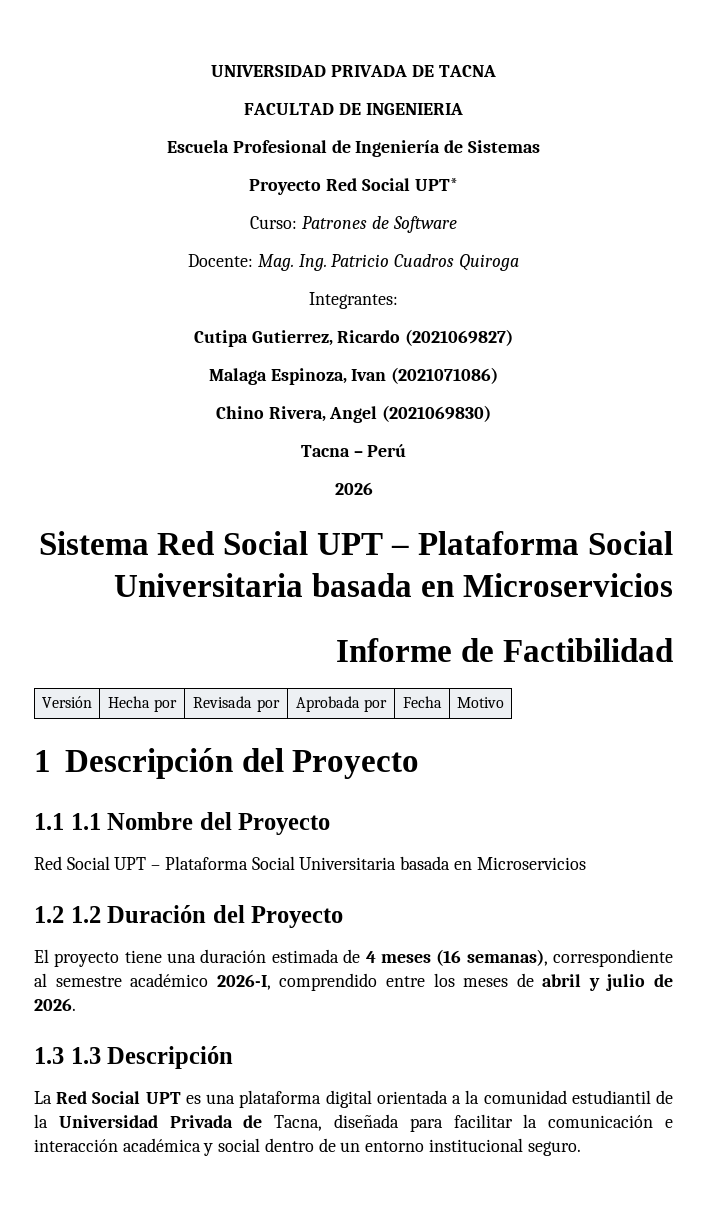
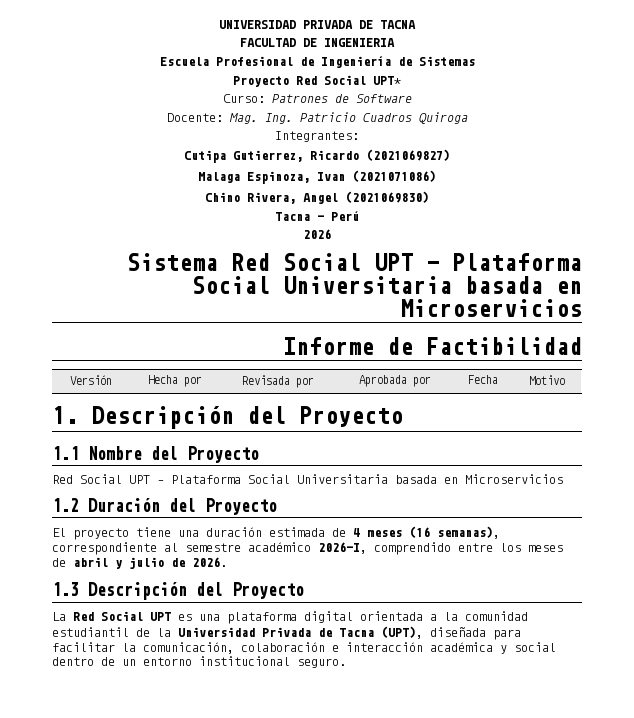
[34,750,51,772] 1 -> [52,406,78,424] 1.
[70,813,101,830] 1.1 -> (79, 453) none
[70,906,101,923] 1.2 -> (79, 505) none
[70,1046,234,1069] 1.3 Descripción -> [88,582,304,600] Descripción del Proyecto
[274,1115,323,1131] Tacna, -> [339,626,423,639] Tacna (UPT),
[548,1115,654,1128] comunicación -> [143,642,325,654] comunicación, colaboración

